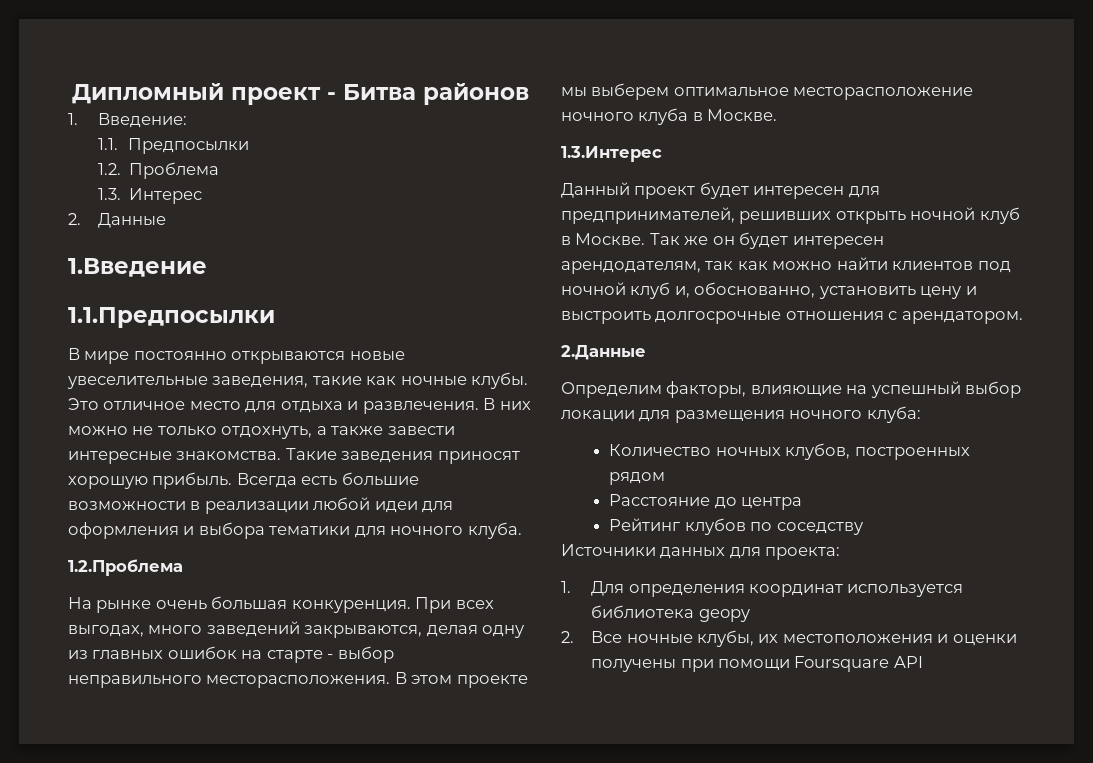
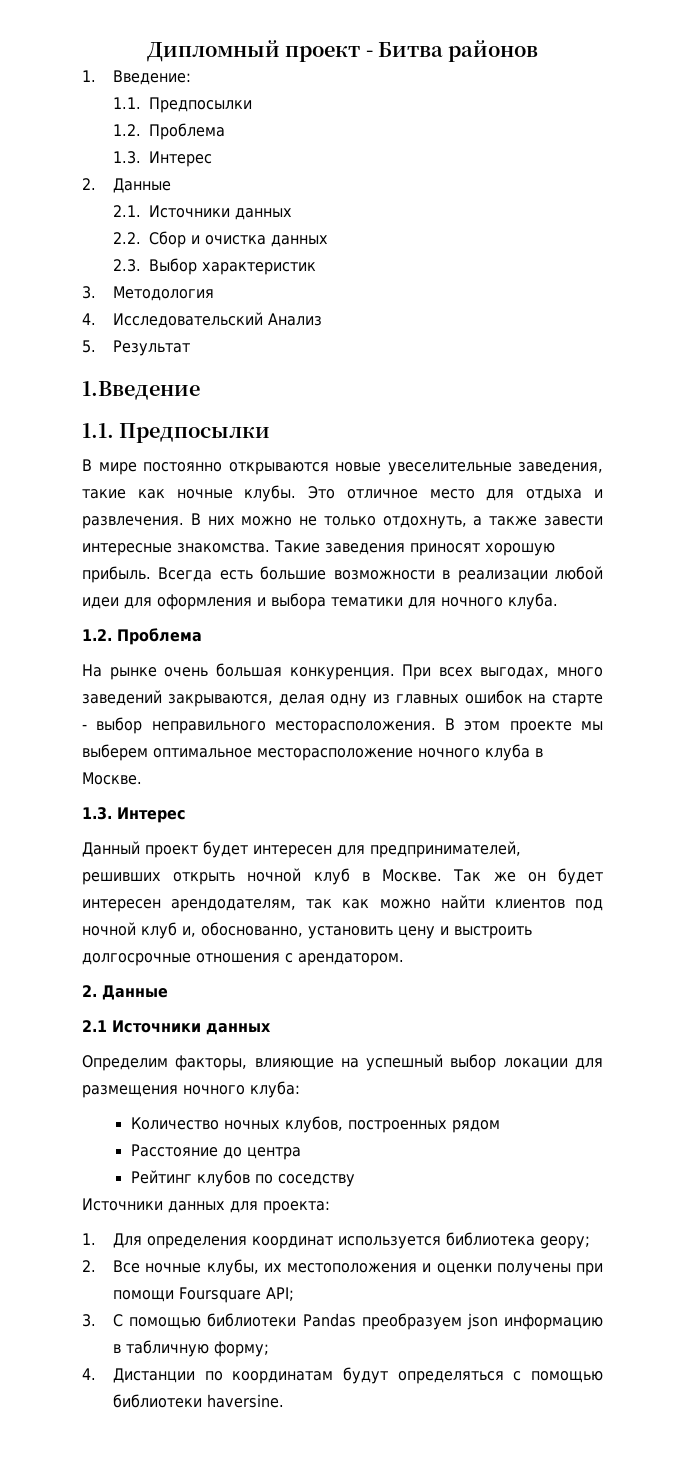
(167, 220) none -> [113,205,293,220] [113,231,329,248] [113,258,317,275] [82,286,215,301] [82,312,323,328] [82,340,191,356] // 2.1. Источники данных // 2.2. Сбор и очистка данных // 2.3. Выбор характеристик // 3. Методология // 4. Исследовательский Анализ // 5. Результат
[68,307,275,328] 1.1.Предпосылки -> [82,423,271,443] 1.1. Предпосылки
[68,559,183,576] 1.2.Проблема -> [82,628,202,645] 1.2. Проблема
[561,146,662,162] 1.3.Интерес -> [82,807,186,823] 1.3. Интерес
[561,345,646,360] 2.Данные -> [82,985,168,1000] [82,1020,271,1035] 2. Данные // 2.1 Источники данных
[698,609,750,622] geopy -> [540,1236,591,1249] geopy;
[893,656,923,668] API -> [266,1287,295,1301] [82,1313,603,1330] [113,1340,270,1357] [82,1367,603,1384] [113,1394,285,1408] API; // 3. С помощью библиотеки Pandas преобразуем json информацию в табличную форму; // 4. Дистанции по координатам будут определяться с помощью библиотеки haversine.

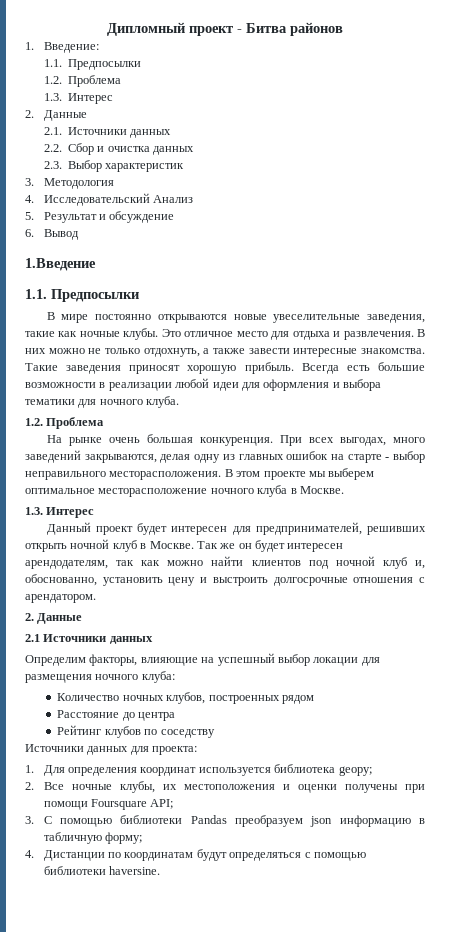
(191, 348) none -> [99,211,175,223] [25,229,79,240] и обсуждение // 6. Вывод

